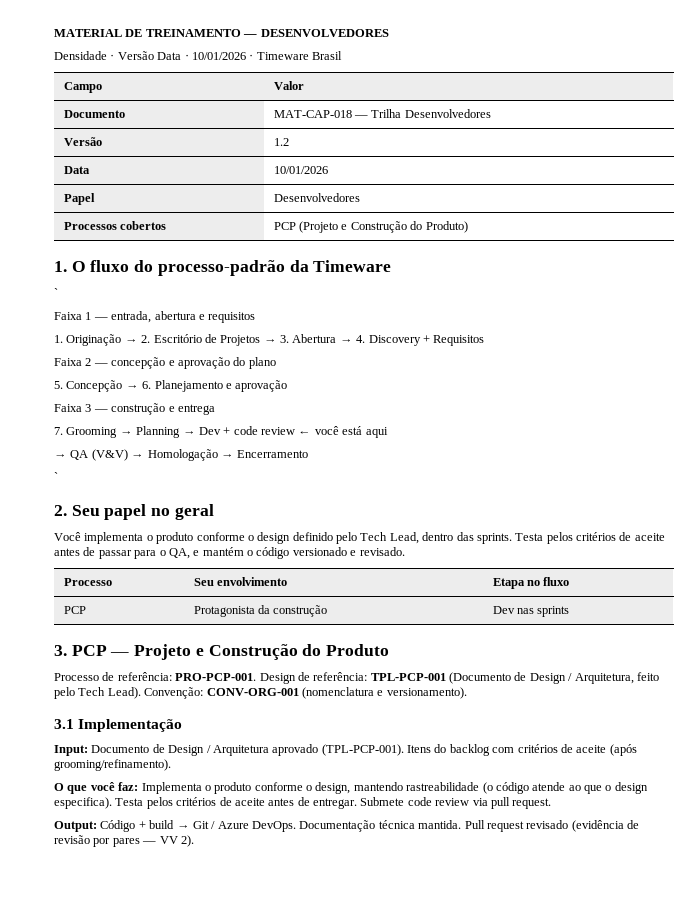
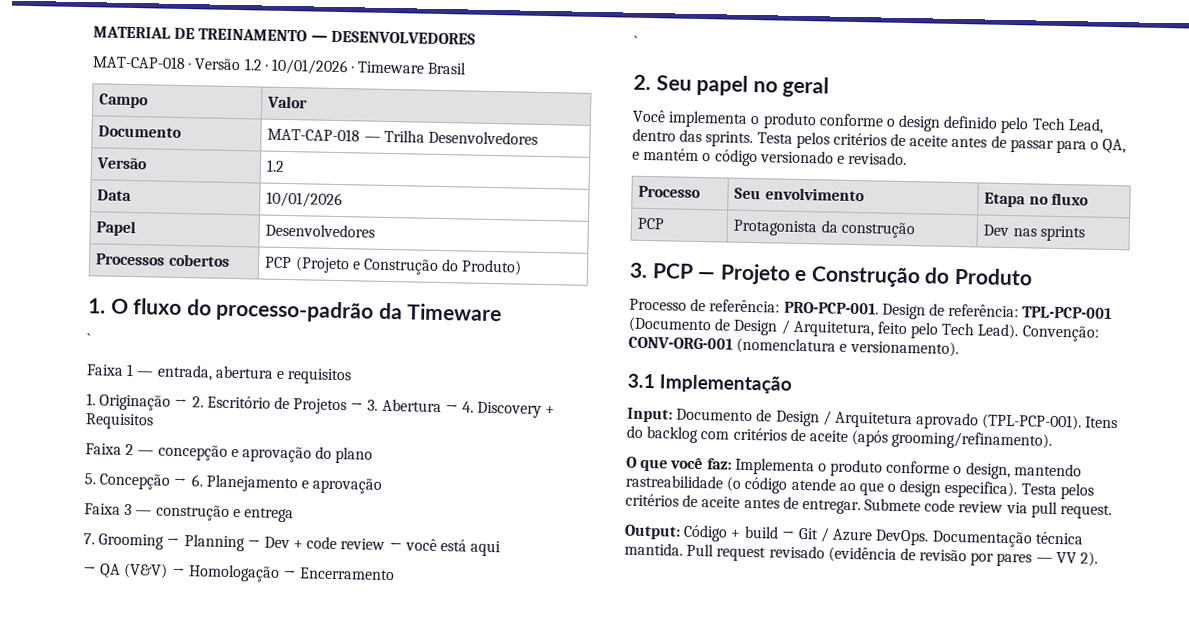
[54,51,107,60] Densidade -> [92,55,186,70] MAT-CAP-018
[157,52,182,60] Data -> [243,58,263,71] 1.2

